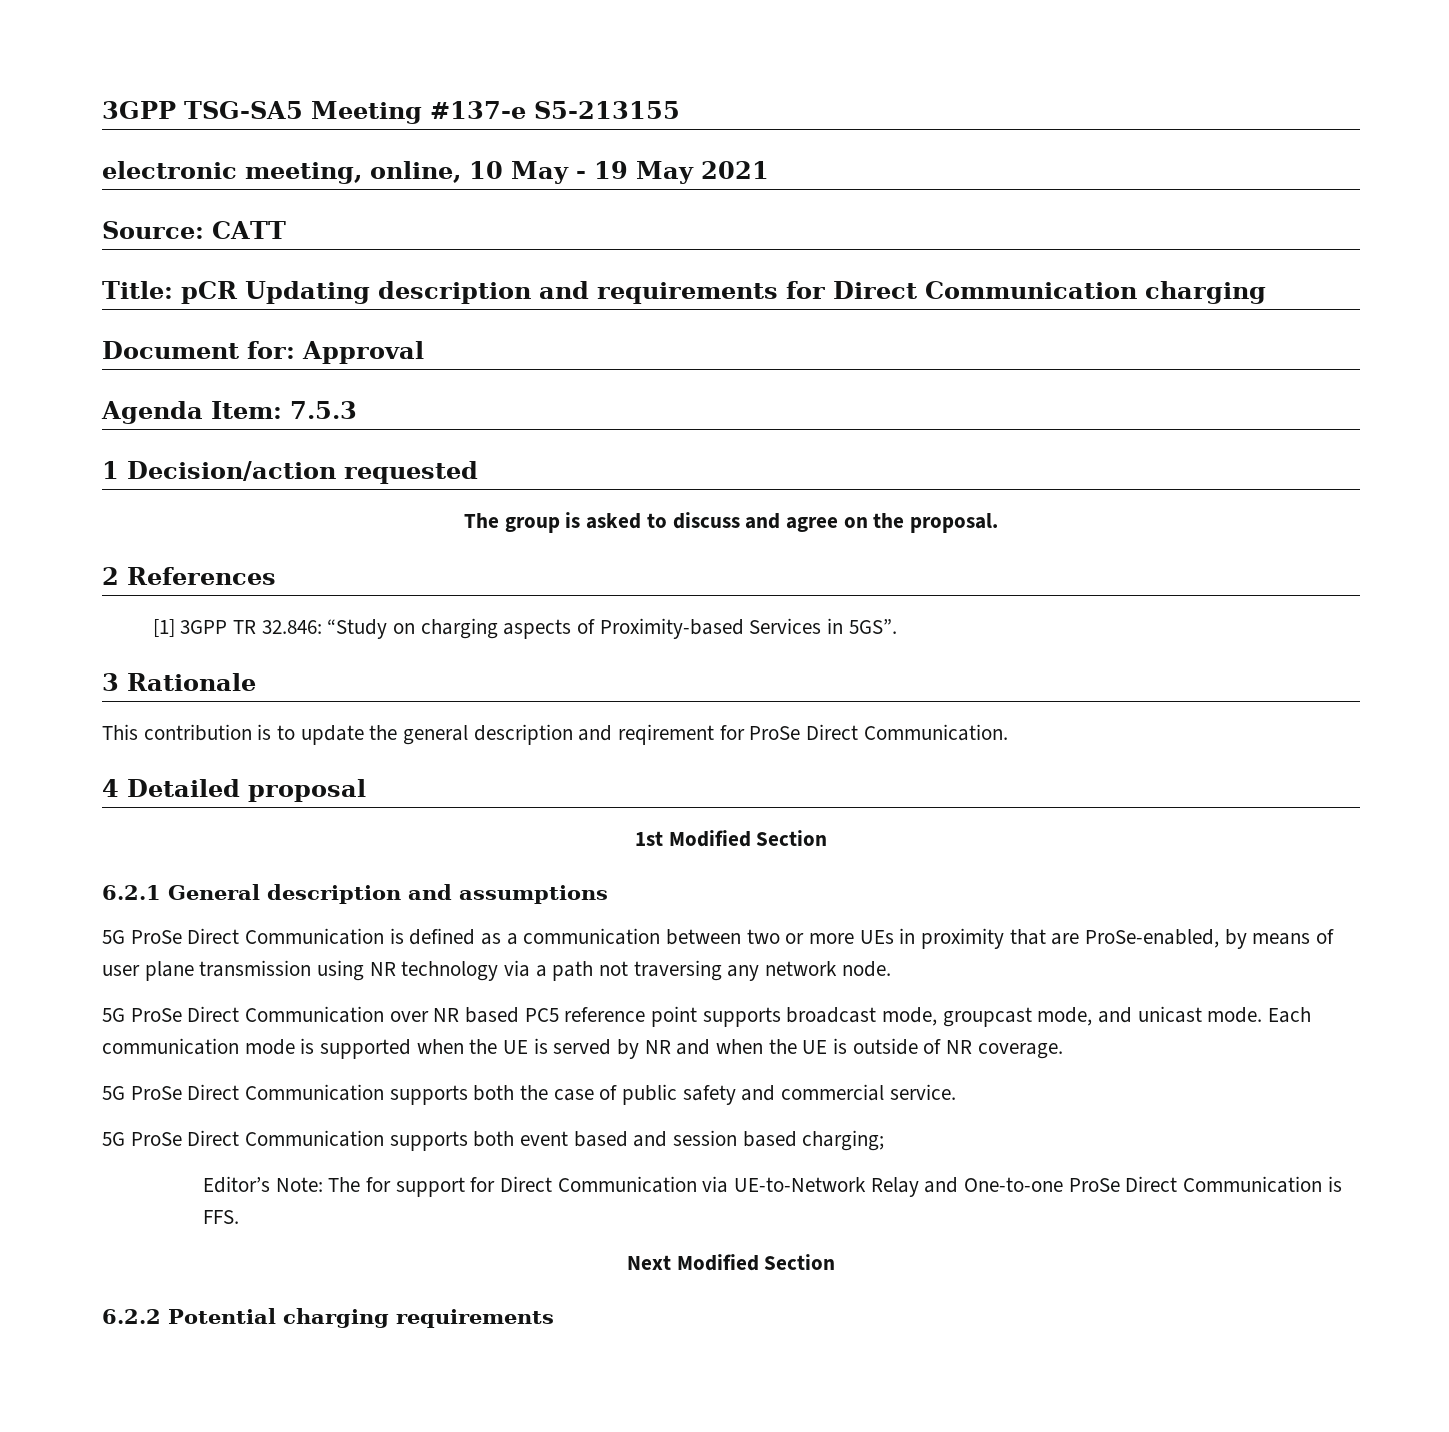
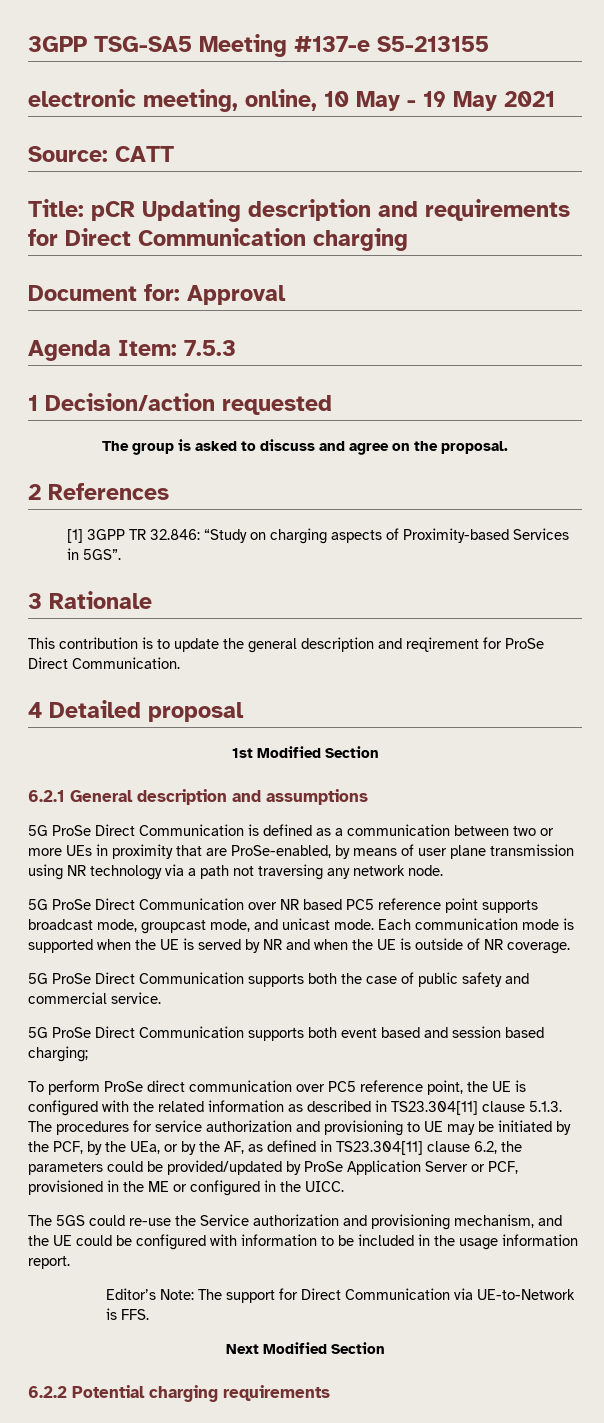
(885, 1140) none -> [28,1080,526,1095] [28,1100,562,1116] [28,1120,571,1136] [28,1140,522,1155] [28,1160,518,1175] [28,1180,344,1196] [28,1214,562,1230] [28,1234,578,1250] [28,1256,70,1269] // To perform ProSe direct communication over PC5 reference point, the UE is configured with the related information as described in TS23.304[11] clause 5.1.3. The procedures for service authorization and provisioning to UE may be initiated by the PCF, by the UEa, or by the AF, as defined in TS23.304[11] clause 6.2, the parameters could be provided/updated by ProSe Application Server or PCF, provisioned in the ME or configured in the UICC. // The 5GS could re-use the Service authorization and provisioning mechanism, and the UE could be configured with information to be included in the usage information report.
[366,1177,392,1192] for -> (223, 1294) none
[870,1176,1323,1197] Relay and One-to-one ProSe Direct Communication -> (576, 1294) none

